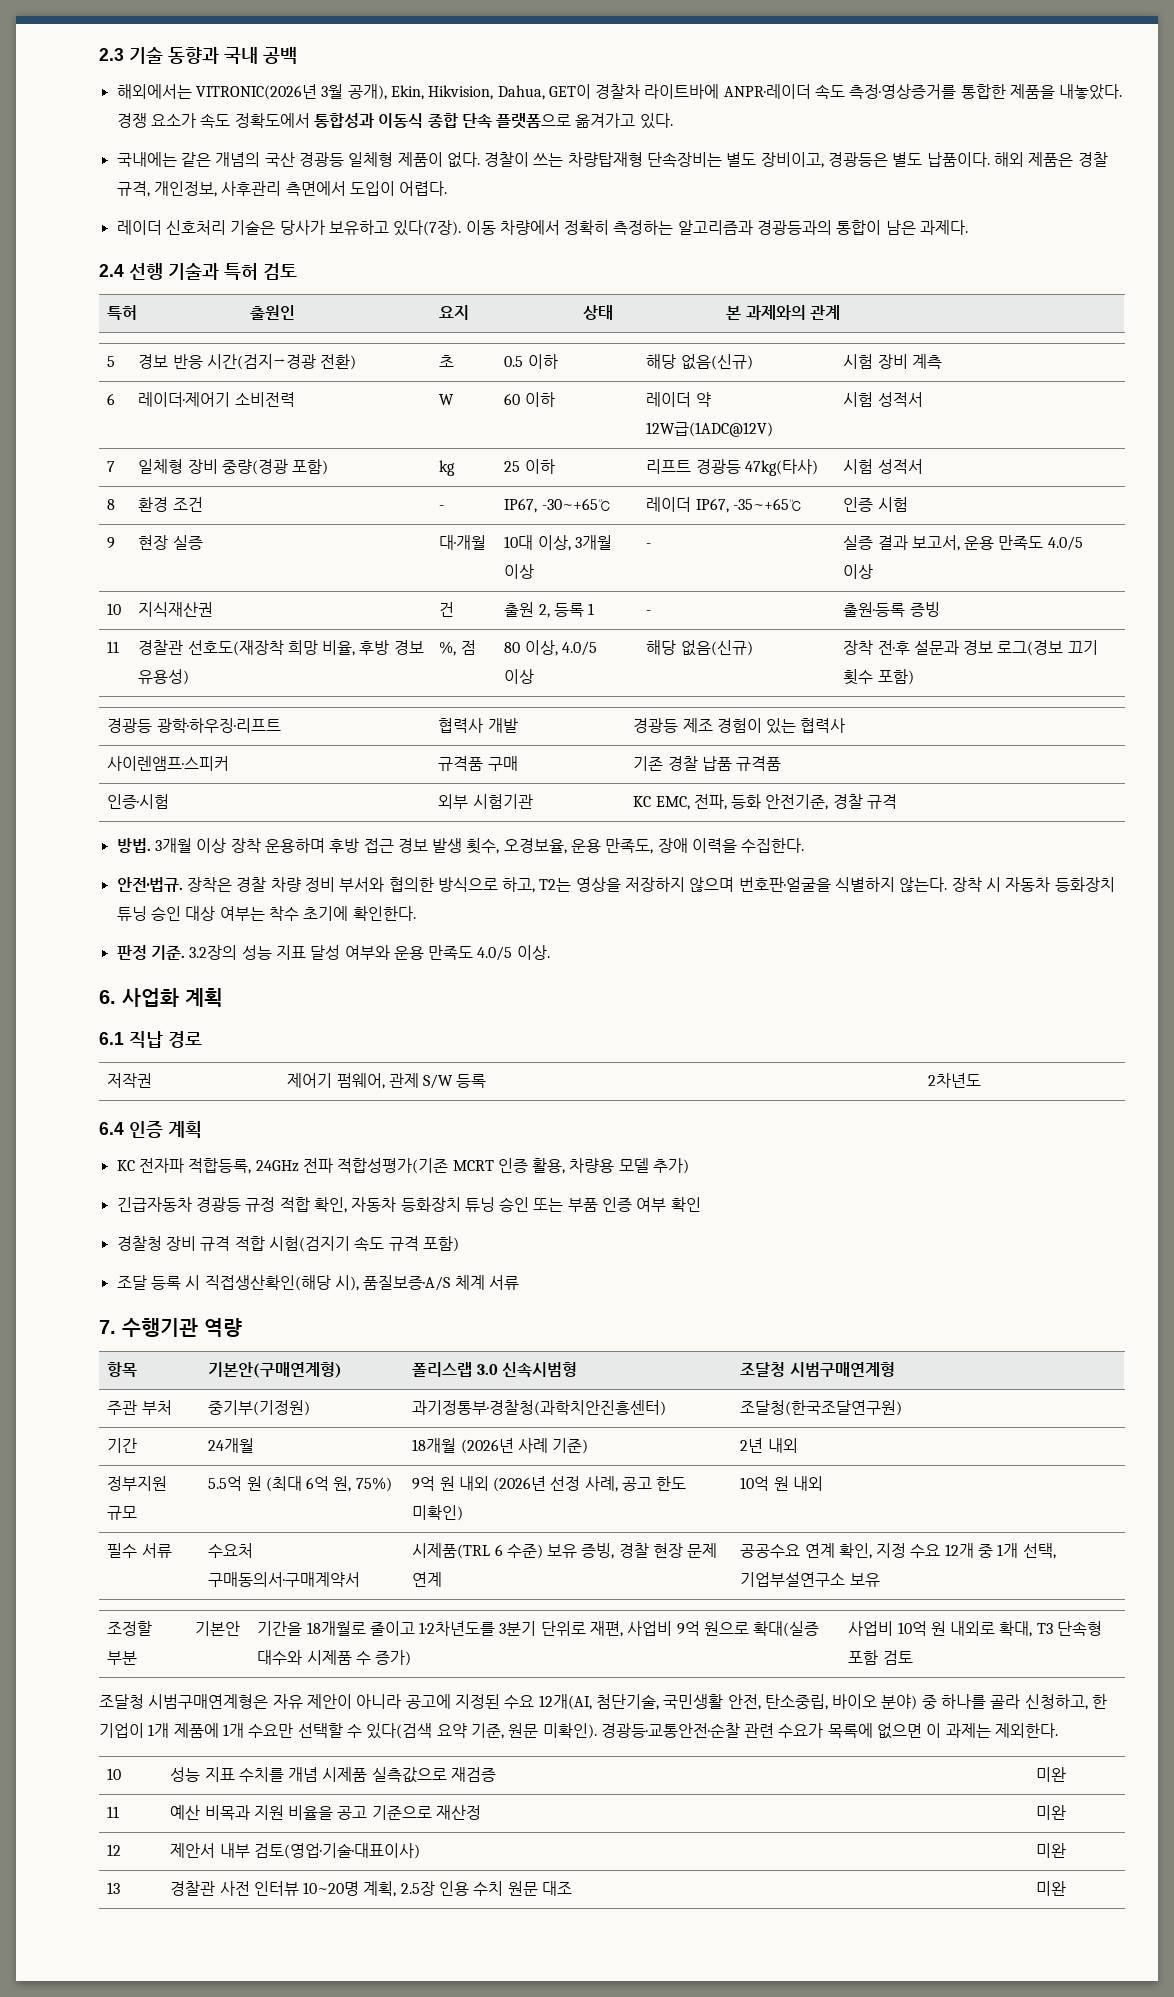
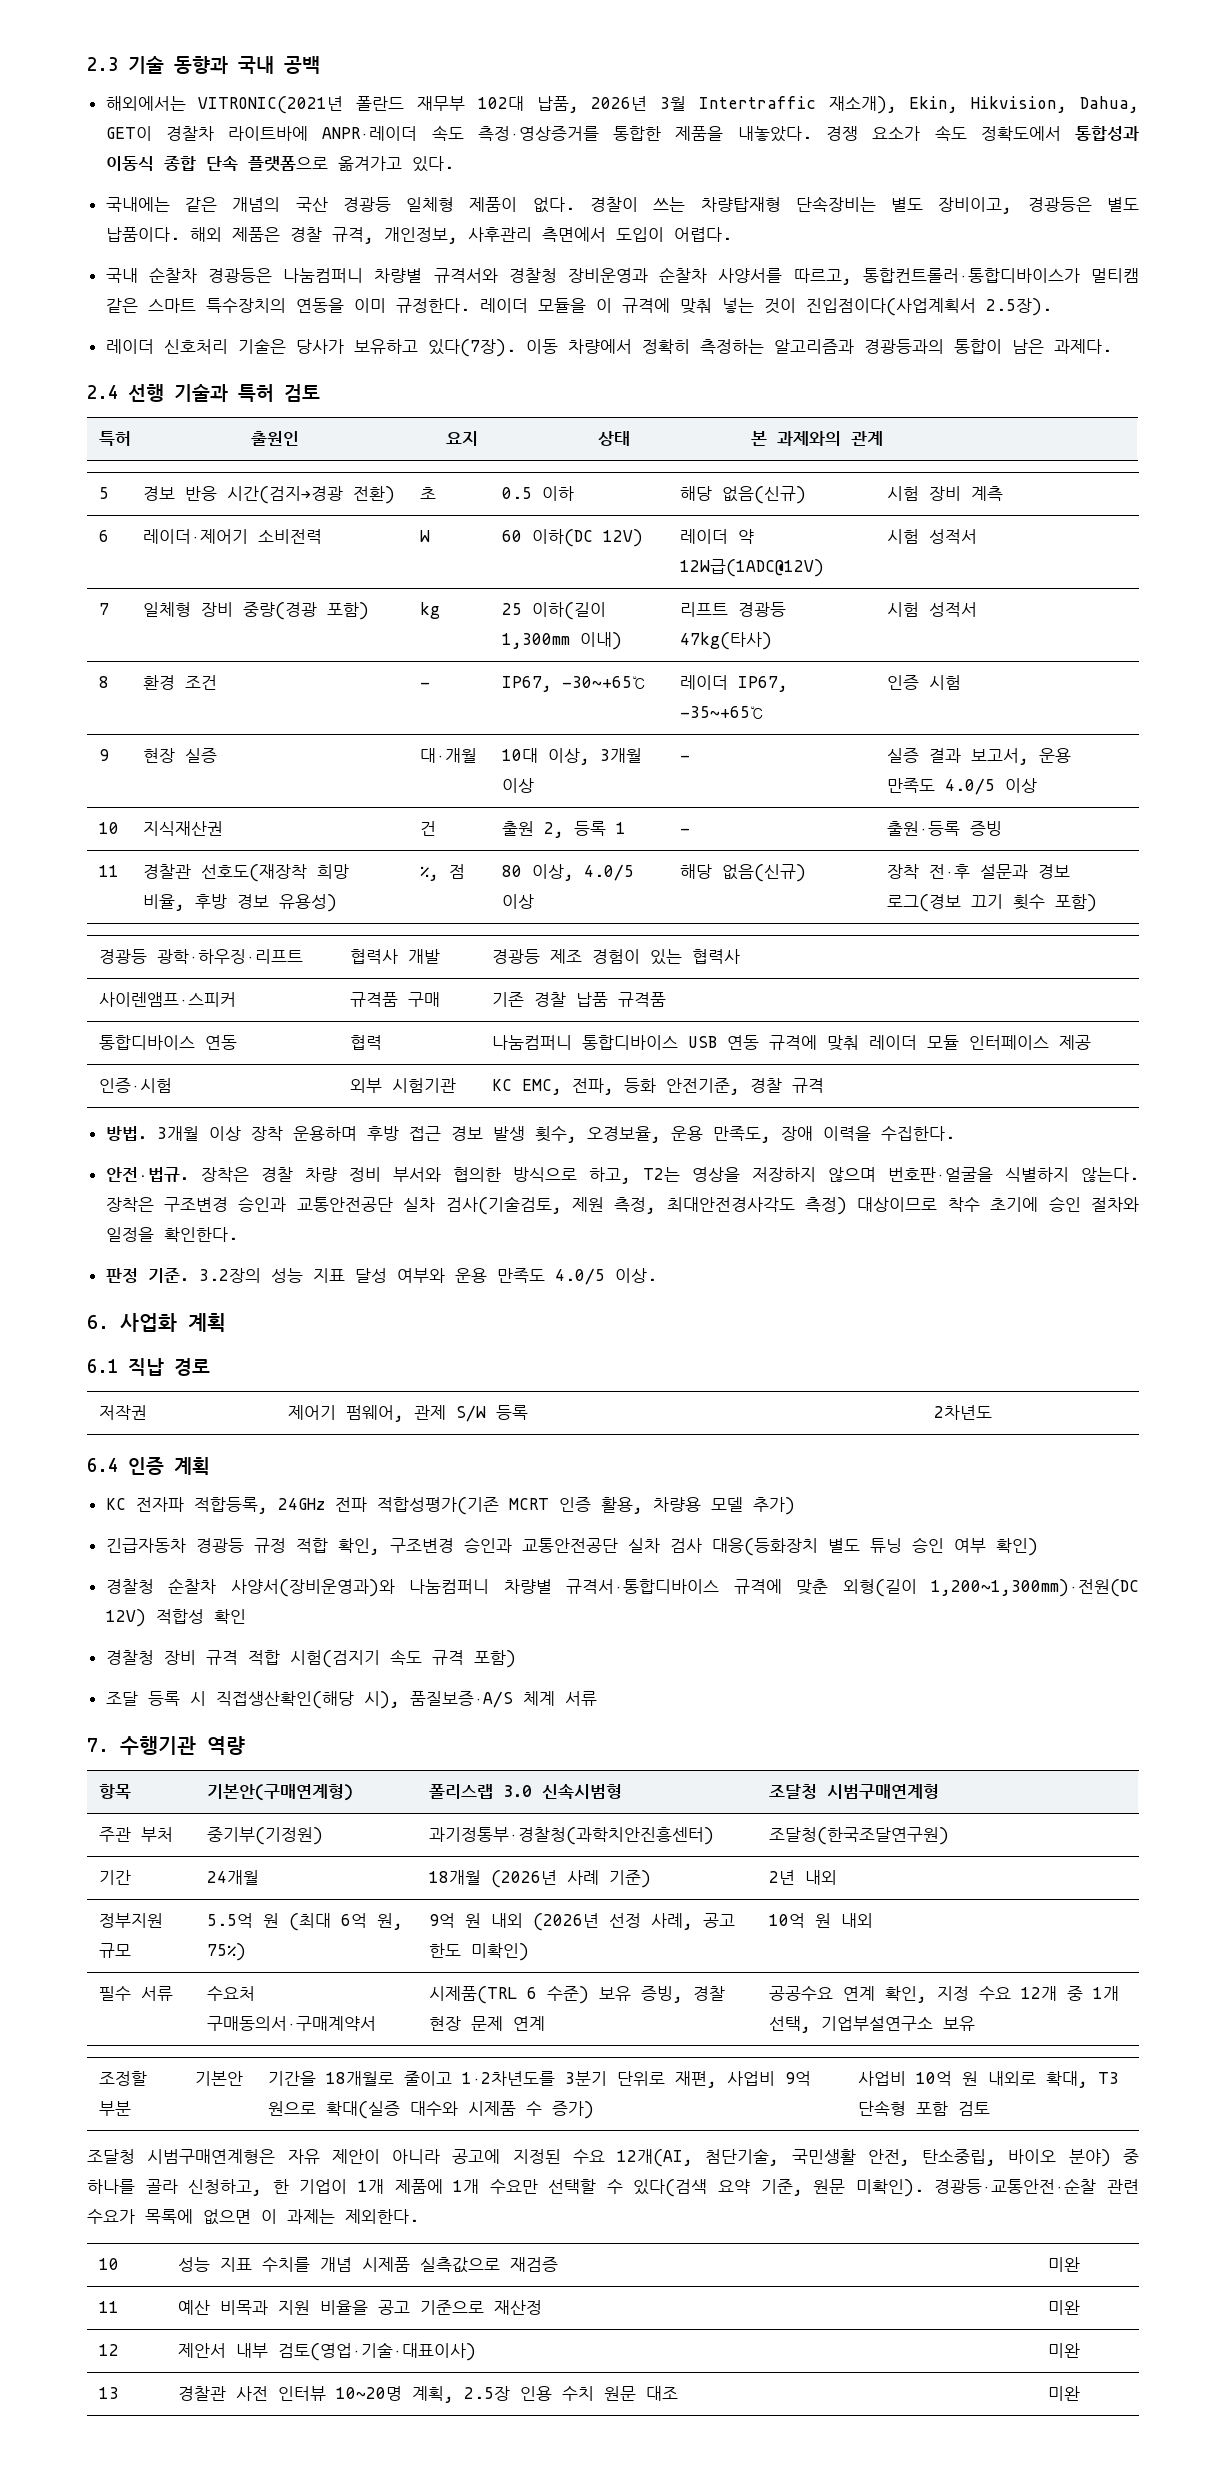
[195,84,387,100] VITRONIC(2026년 3월 공개), -> [198,96,897,114] VITRONIC(2021년 폴란드 재무부 102대 납품, 2026년 3월 Intertraffic 재소개),
(448, 188) none -> [105,267,1139,285] [105,298,1052,316] // 국내 순찰차 경광등은 나눔컴퍼니 차량별 규격서와 경찰청 장비운영과 순찰차 사양서를 따르고, 통합컨트롤러·통합디바이스가 멀티캠 같은 스마트 특수장치의 연동을 이미 규정한다. 레이더 모듈을 이 규격에 맞춰 넣는 것이 진입점이다(사업계획서 2.5장).
[524,392,555,407] 이하 -> [531,529,643,547] 이하(DC 12V)
[524,459,555,474] 이하 -> [531,602,606,620] [501,632,622,650] 이하(길이 1,300mm 이내)
(782, 763) none -> [98,1035,237,1050] [349,1035,382,1050] [491,1035,1091,1051] // 통합디바이스 연동 | 협력 | 나눔컴퍼니 통합디바이스 USB 연동 규격에 맞춰 레이더 모듈 인터페이스 제공
[951,877,1115,892] [116,906,349,921] 장착 시 자동차 등화장치 튜닝 승인 대상 여부는 착수 초기에 -> [105,1196,1139,1215] [105,1227,154,1242] 장착은 구조변경 승인과 교통안전공단 실차 검사(기술검토, 제원 측정, 최대안전경사각도 측정) 대상이므로 착수 초기에 승인 절차와 일정을
[351,1197,667,1212] 자동차 등화장치 튜닝 승인 또는 부품 인증 여부 -> [389,1537,1038,1556] [105,1578,1139,1597] [105,1609,204,1627] 구조변경 승인과 교통안전공단 실차 검사 대응(등화장치 별도 튜닝 승인 여부 확인) // 경찰청 순찰차 사양서(장비운영과)와 나눔컴퍼니 차량별 규격서·통합디바이스 규격에 맞춘 외형(길이 1,200~1,300mm)·전원(DC 12V) 적합성

